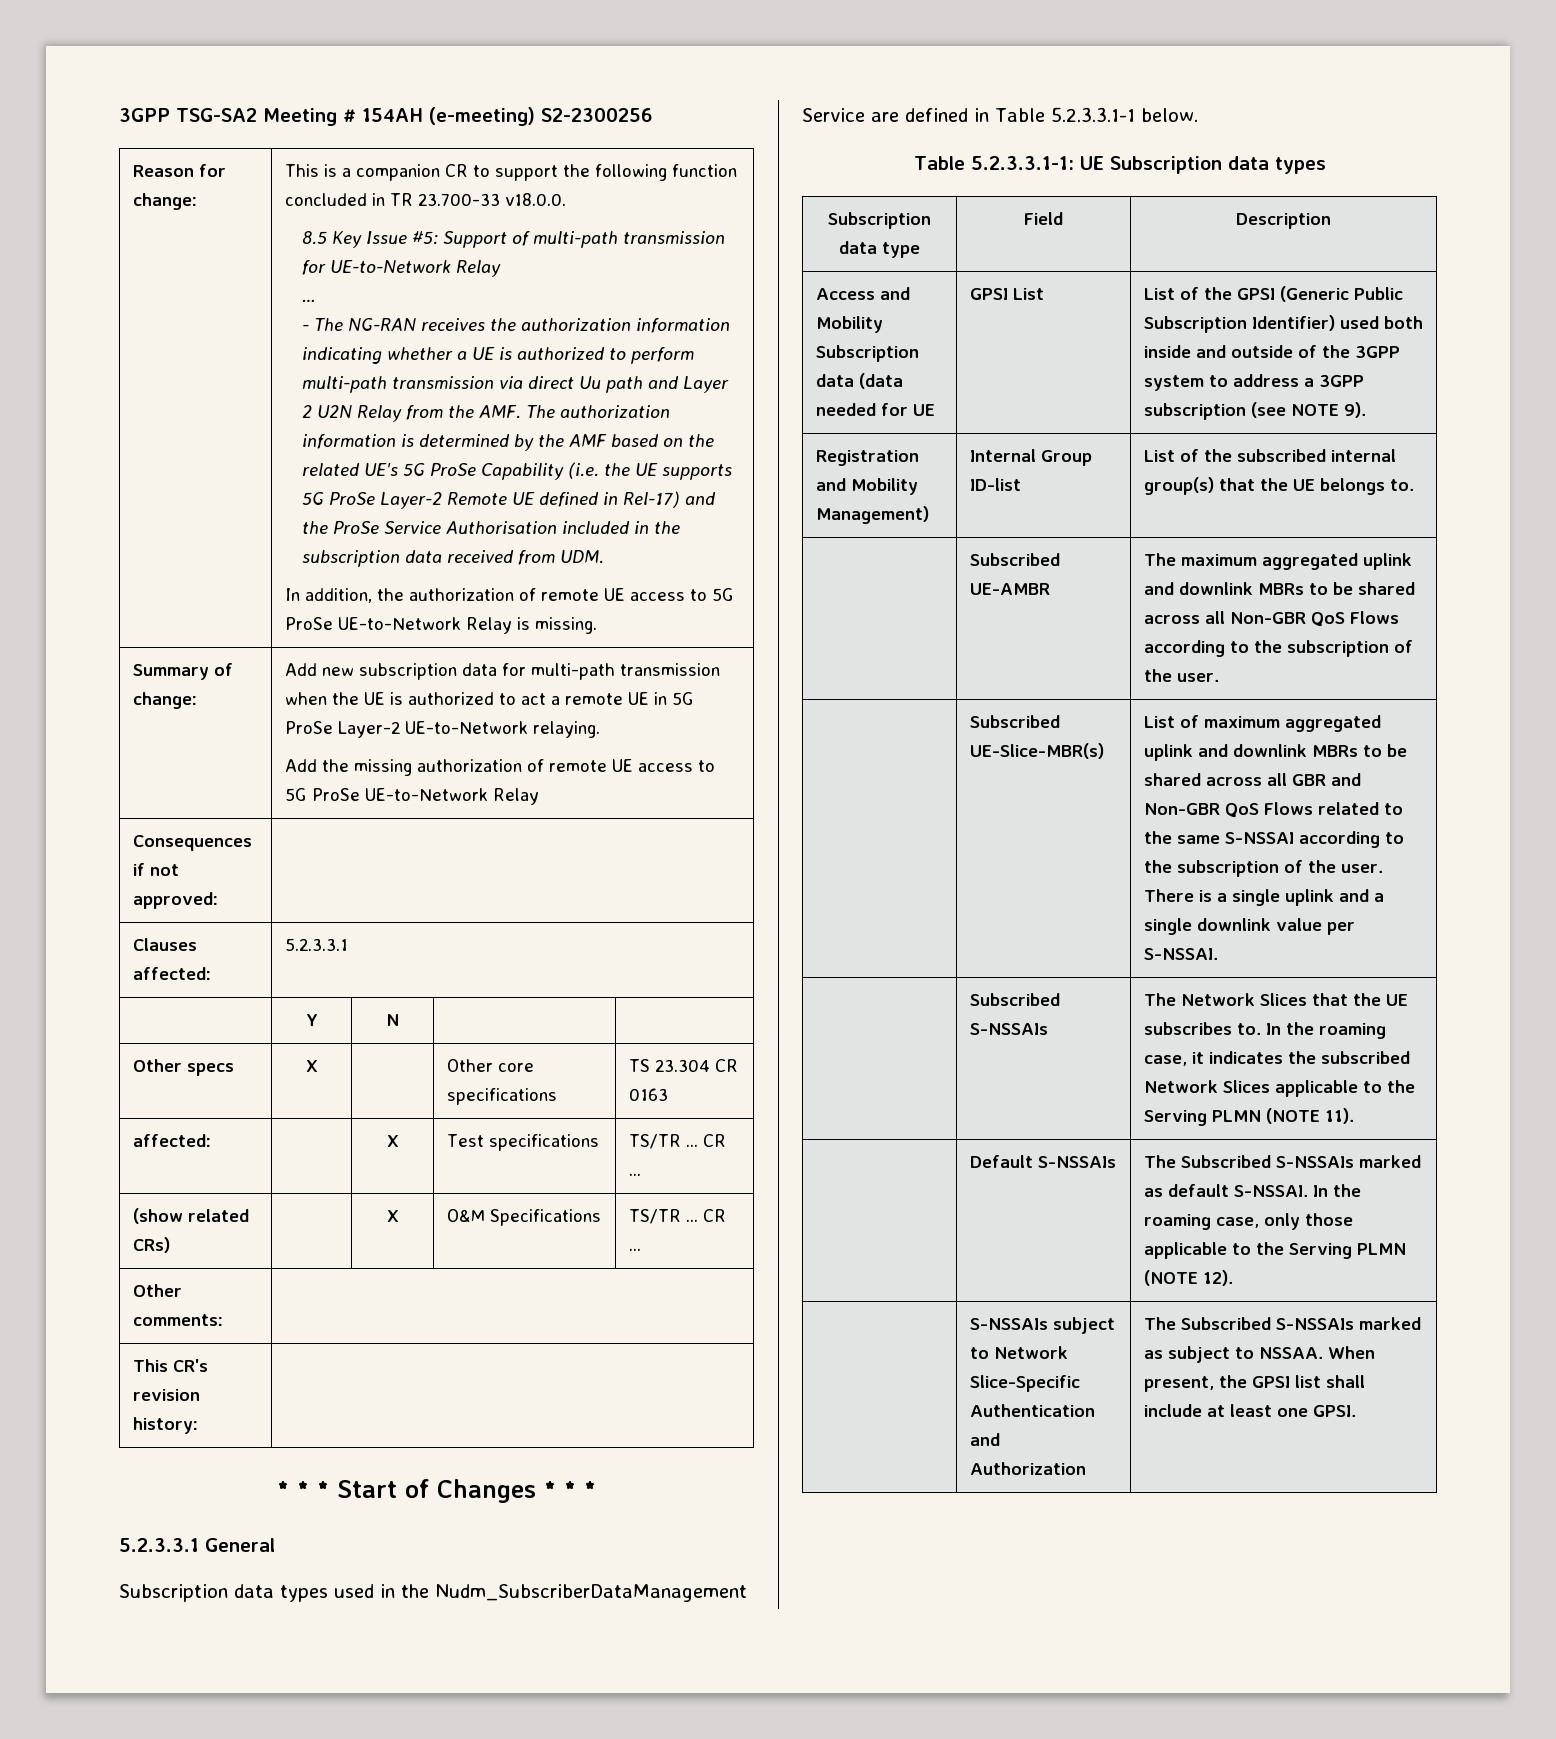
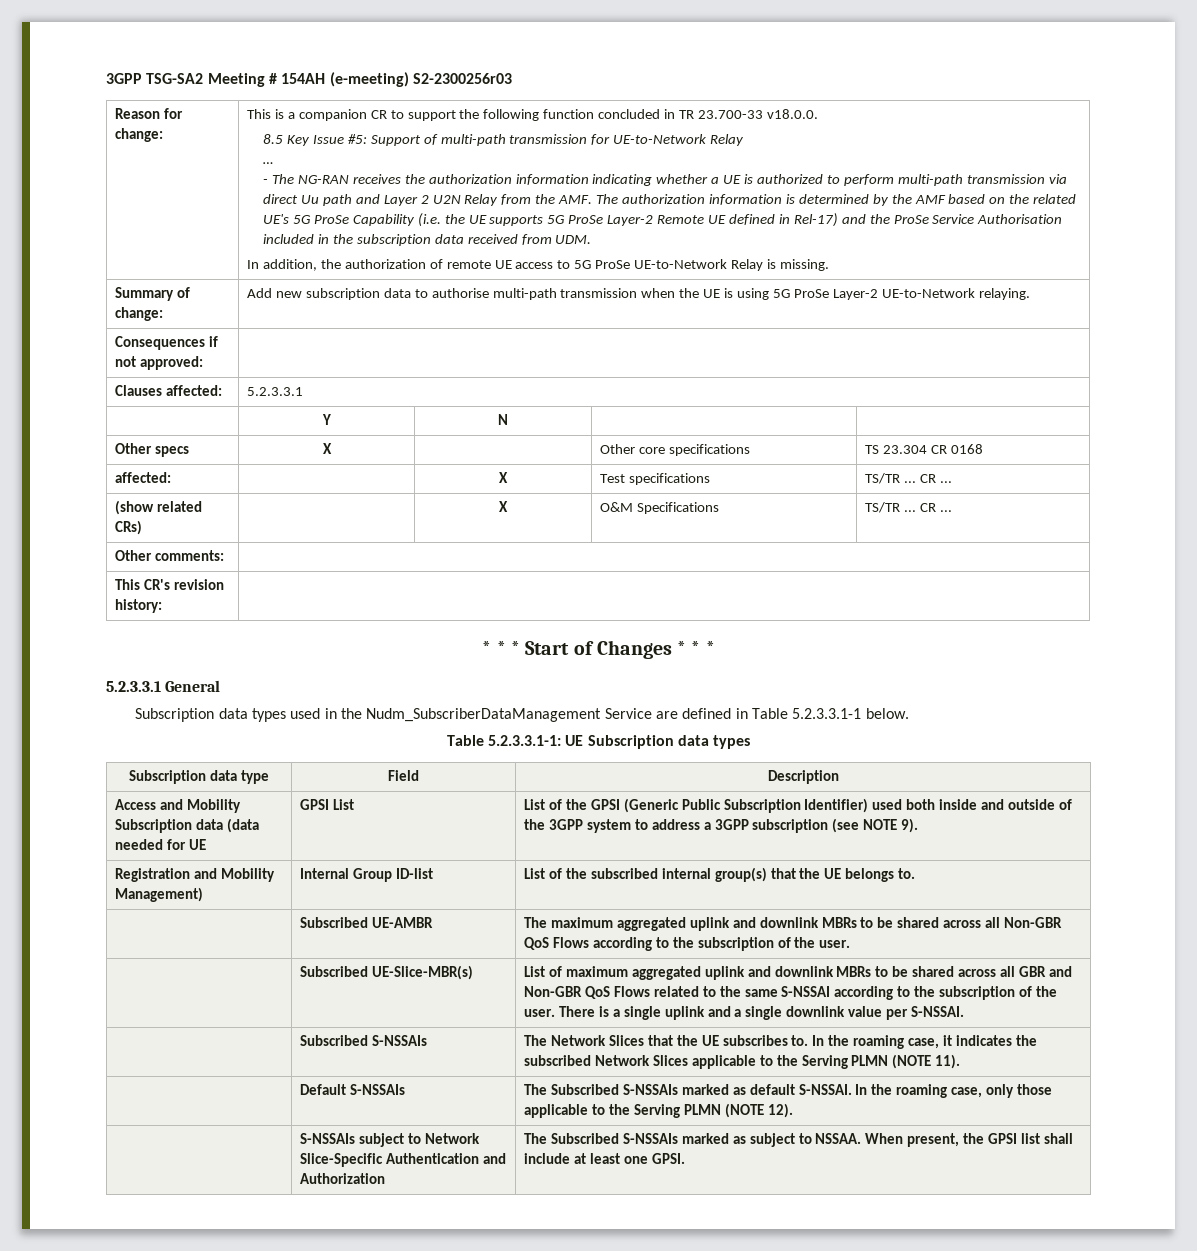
[541,108,652,122] S2-2300256 -> [412,73,512,84] S2-2300256r03
[501,663,526,676] for -> [414,288,489,298] to authorise
[407,692,667,705] authorized to act a remote UE in -> [737,288,770,300] using
[284,759,715,776] [284,788,539,805] // Add the missing authorization of remote UE access to 5G ProSe UE-to-Network Relay -> (1030, 294) none
[628,1088,668,1101] 0163 -> [950,444,983,454] 0168

